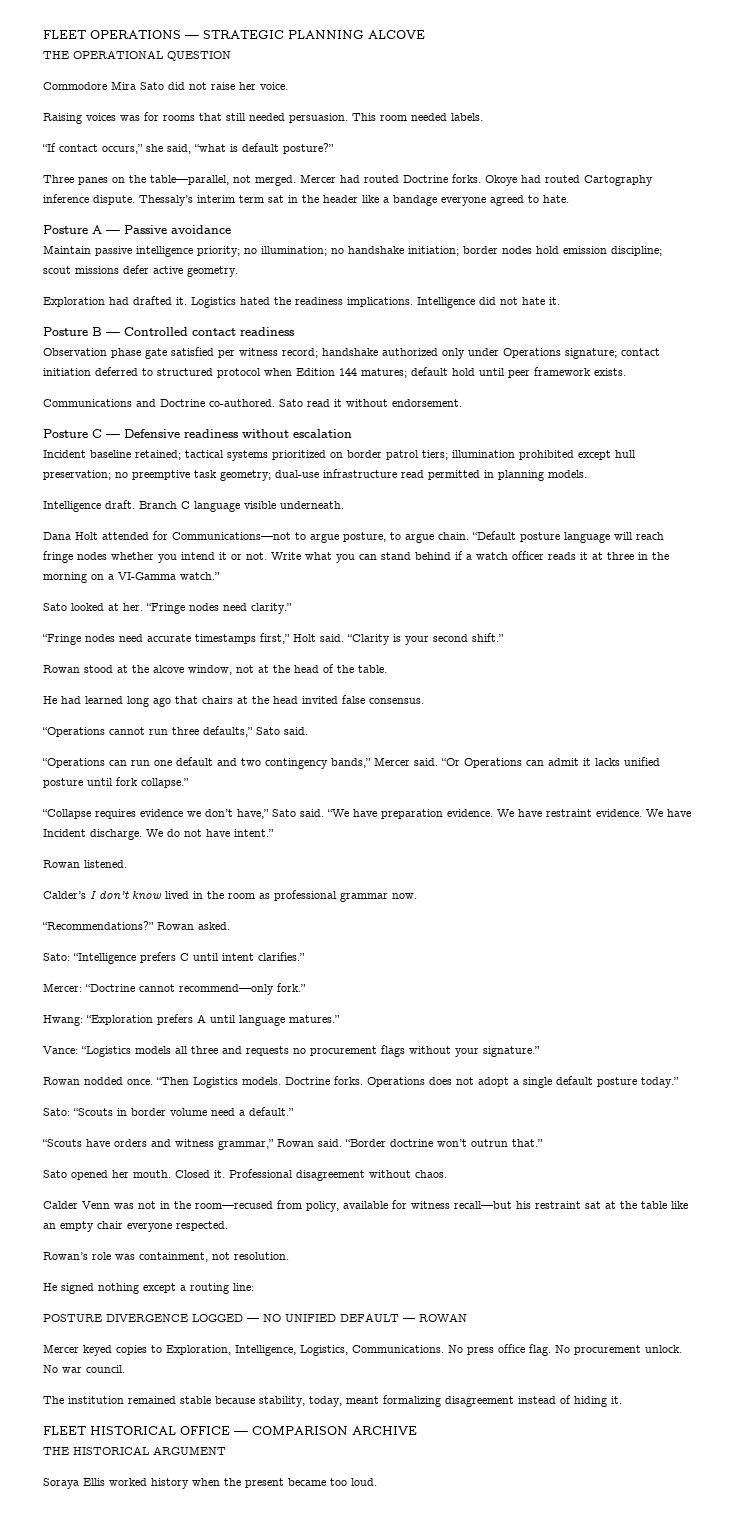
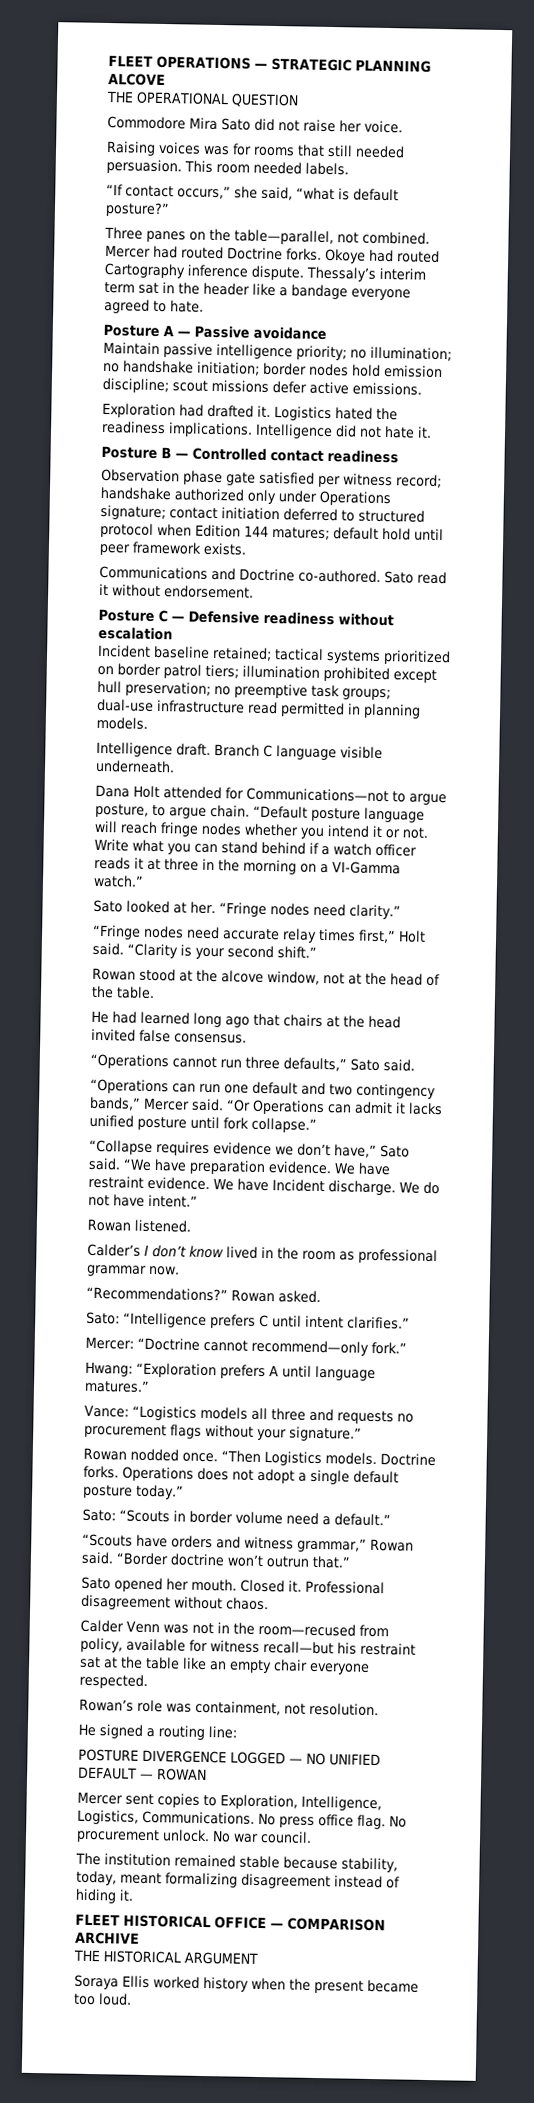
[255,175,296,186] merged. -> [362,231,430,245] combined.
[187,266,238,277] geometry. -> [352,382,422,396] emissions.
[220,470,271,481] geometry; -> [342,688,391,701] groups;
[195,634,256,644] timestamps -> [281,928,356,943] relay times
[98,1283,176,1294] nothing except -> (143, 1731) none
[83,1345,112,1356] keyed -> [125,1793,154,1806] sent

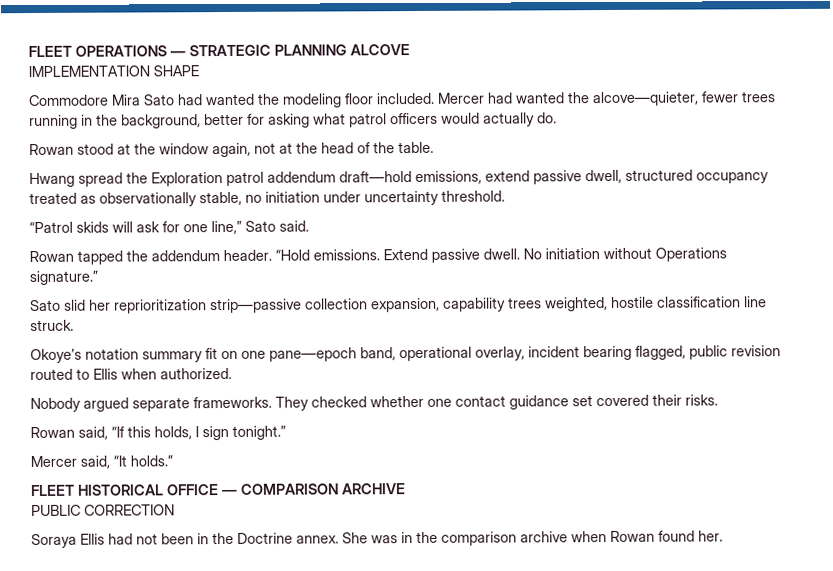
[106,91,299,108] THE OPERATIONAL QUESTION -> [28,65,199,78] IMPLEMENTATION SHAPE
[254,118,403,134] [106,141,405,159] [106,159,349,176] [106,184,399,202] [105,202,170,218] [104,226,430,246] [105,244,440,264] [104,262,426,282] [104,281,411,301] [104,298,204,314] [103,323,327,340] [103,341,452,362] [103,360,443,379] [102,377,422,396] [102,402,398,422] [101,420,432,440] [101,445,399,464] [101,468,442,489] [100,486,391,507] [100,504,425,523] [100,522,444,542] [99,541,247,556] [99,565,447,585] [99,583,254,599] [98,608,394,627] [98,626,173,641] [97,644,451,666] [97,663,437,683] [97,680,391,701] [97,698,421,719] [96,716,148,730] [96,741,383,761] [95,759,175,774] [95,784,447,806] [95,803,425,823] [94,820,429,839] [94,838,417,857] [94,856,401,875] [93,874,144,888] [93,899,401,920] [92,924,426,944] [92,942,317,960] did not raise her voice. // Raising voices was for rooms that still needed persuasion. This room needed labels. // “If contact occurs,” she said, “what is default posture?” // Three panes on the table—parallel, not combined. Mercer had routed Doctrine forks. Okoye had routed Cartography inference dispute. Thessaly’s interim term sat in the header like a bandage everyone agreed to hate. // Posture A — Passive avoidance // Maintain passive intelligence priority; no illumination; no handshake initiation; border nodes hold emission discipline; scout missions defer active emissions. // Exploration had drafted it. Logistics hated the readiness implications. Intelligence did not hate it. // Posture B — Controlled contact readiness // Observation phase gate satisfied per witness record; handshake authorized only under Operations signature; contact initiation deferred to structured protocol when Edition 144 matures; default hold until peer framework exists. // Communications and Doctrine co-authored. Sato read it without endorsement. // Posture C — Defensive readiness without escalation // Incident baseline retained; tactical systems prioritized on border patrol tiers; illumination prohibited except hull preservation; no preemptive task groups; dual-use infrastructure read permitted in planning models. // Intelligence draft. Branch C language visible underneath. // Dana Holt attended for Communications—not to argue posture, to argue chain. “Default posture language will reach fringe nodes whether you intend it or not. Write what you can stand behind if a watch officer reads it at three in the morning on a VI-Gamma watch.” // Sato looked at her. “Fringe nodes need clarity.” // “Fringe nodes need accurate relay times first,” Holt said. “Clarity is your second shift.” -> [177,91,776,108] [29,112,557,130] had wanted the modeling floor included. Mercer had wanted the alcove—quieter, fewer trees running in the background, better for asking what patrol officers would actually do.
[221,970,320,985] alcove window, -> [159,142,251,158] window again,
[91,1010,401,1029] [91,1028,247,1044] [90,1053,415,1072] [90,1078,436,1100] [89,1096,443,1116] [89,1114,317,1133] [89,1139,410,1158] [88,1157,391,1176] [88,1175,440,1196] [88,1194,198,1208] [87,1218,191,1233] [87,1243,438,1265] [86,1264,180,1277] [86,1286,321,1303] [86,1311,410,1330] [85,1336,407,1356] [85,1361,376,1381] [84,1379,150,1393] [84,1404,414,1425] [84,1423,362,1442] [83,1447,436,1467] [83,1465,399,1485] [83,1484,184,1500] [82,1508,391,1527] [82,1533,414,1553] [81,1551,351,1569] [81,1576,385,1595] [81,1594,269,1611] [80,1619,389,1638] [80,1637,416,1656] [79,1656,370,1675] [79,1673,148,1689] [79,1698,379,1717] [78,1723,237,1741] [78,1748,381,1767] [78,1766,207,1782] [77,1791,382,1812] [77,1809,407,1830] [76,1828,312,1844] [75,1852,398,1873] [76,1870,400,1890] [75,1888,134,1904] He had learned long ago that chairs at the head invited false consensus. // “Operations cannot run three defaults,” Sato said. // “Operations can run one default and two contingency bands,” Mercer said. “Or Operations can admit it lacks unified posture until fork collapse.” // “Collapse requires evidence we don’t have,” Sato said. “We have preparation evidence. We have restraint evidence. We have Incident discharge. We do not have intent.” // Rowan listened. // Calder’s I don’t know lived in the room as professional grammar now. // “Recommendations?” Rowan asked. // Sato: “Intelligence prefers C until intent clarifies.” // Mercer: “Doctrine cannot recommend—only fork.” // Hwang: “Exploration prefers A until language matures.” // Vance: “Logistics models all three and requests no procurement flags without your signature.” // Rowan nodded once. “Then Logistics models. Doctrine forks. Operations does not adopt a single default posture today.” // Sato: “Scouts in border volume need a default.” // “Scouts have orders and witness grammar,” Rowan said. “Border doctrine won’t outrun that.” // Sato opened her mouth. Closed it. Professional disagreement without chaos. // Calder Venn was not in the room—recused from policy, available for witness recall—but his restraint sat at the table like an empty chair everyone respected. // Rowan’s role was containment, not resolution. // He signed a routing line: // POSTURE DIVERGENCE LOGGED — NO UNIFIED DEFAULT — ROWAN // Mercer sent copies to Exploration, Intelligence, Logistics, Communications. No press office flag. No procurement unlock. No war council. // The institution remained stable because stability, today, meant formalizing disagreement instead of hiding it. -> [29,169,769,188] [29,190,505,207] [29,220,309,235] [29,247,727,265] [29,270,98,286] [30,296,767,314] [30,319,74,332] [30,345,781,364] [30,367,232,381] [30,394,718,413] [30,425,286,441] [30,455,173,469] Hwang spread the Exploration patrol addendum draft—hold emissions, extend passive dwell, structured occupancy treated as observationally stable, no initiation under uncertainty threshold. // “Patrol skids will ask for one line,” Sato said. // Rowan tapped the addendum header. “Hold emissions. Extend passive dwell. No initiation without Operations signature.” // Sato slid her reprioritization strip—passive collection expansion, capability trees weighted, hostile classification line struck. // Okoye’s notation summary fit on one pane—epoch band, operational overlay, incident bearing flagged, public revision routed to Ellis when authorized. // Nobody argued separate frameworks. They checked whether one contact guidance set covered their risks. // Rowan said, “If this holds, I sign tonight.” // Mercer said, “It holds.”
[73,1949,258,1965] THE HISTORICAL ARGUMENT -> [31,504,175,517] PUBLIC CORRECTION
[153,1976,419,1994] [74,1993,132,2006] worked history when the present became too loud. -> [108,530,723,546] had not been in the Doctrine annex. She was in the comparison archive when Rowan found her.

